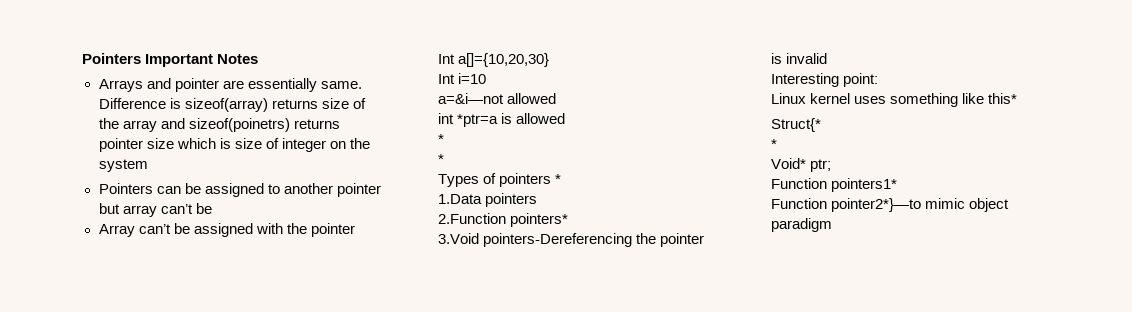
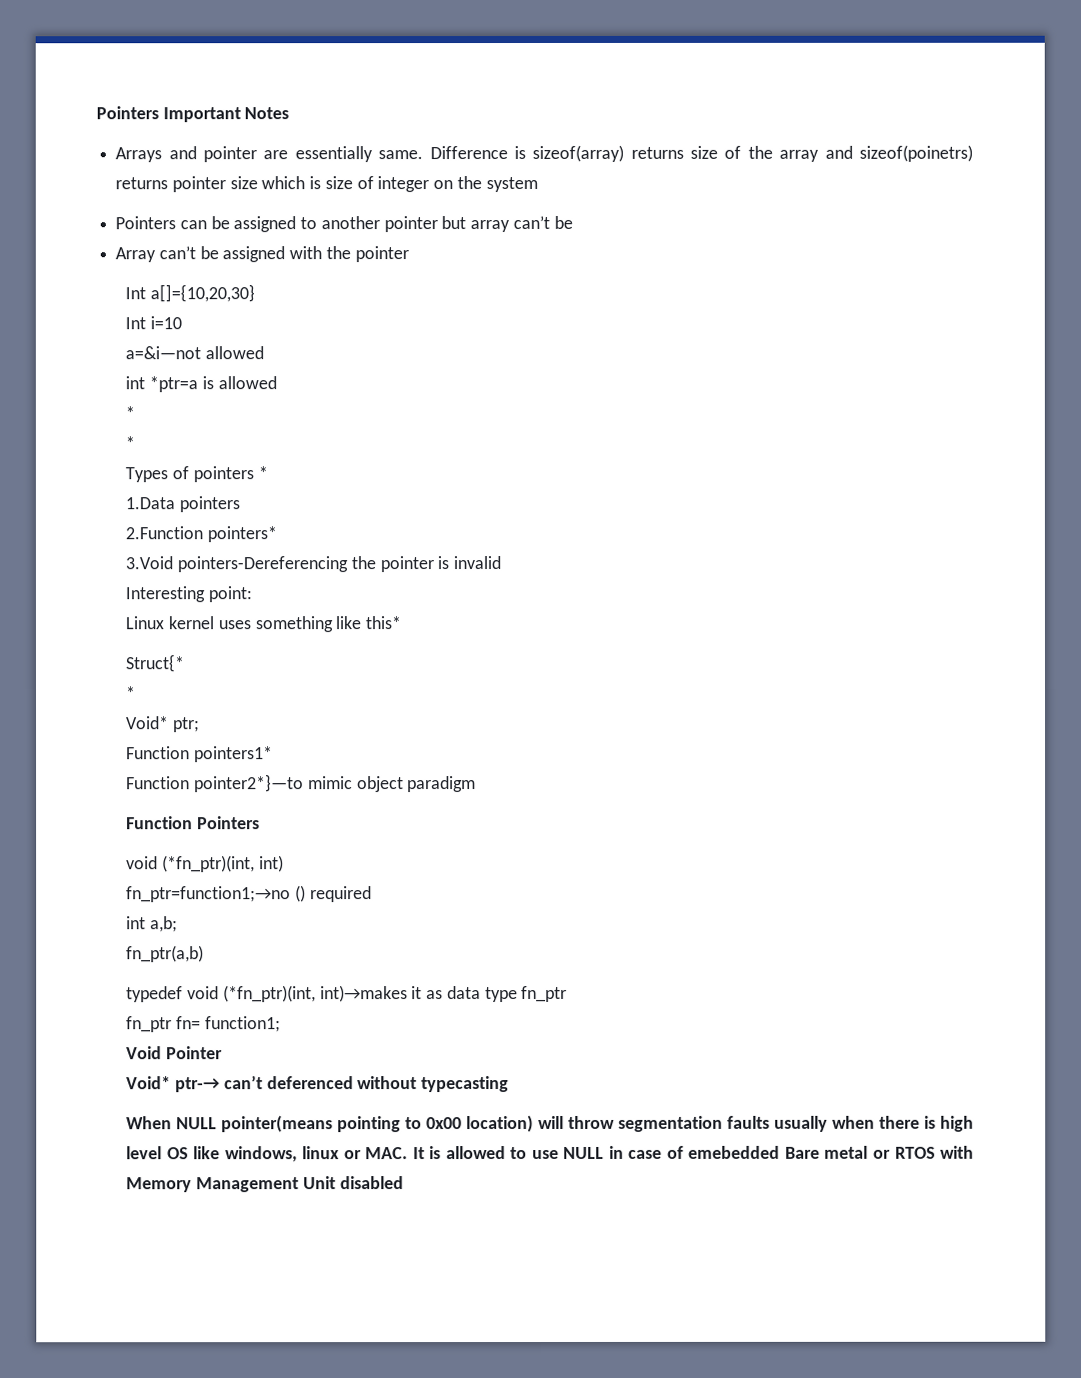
(833, 225) none -> [126,816,261,830] [126,855,284,873] [126,885,372,903] [126,916,179,933] [126,945,205,963] [126,985,568,1003] [126,1016,281,1033] [126,1046,224,1060] [126,1075,510,1093] [126,1115,974,1133] [126,1145,974,1163] [126,1176,404,1193] // Function Pointers // void (*fn_ptr)(int, int) // fn_ptr=function1;→no () required // int a,b; // fn_ptr(a,b) // typedef void (*fn_ptr)(int, int)→makes it as data type fn_ptr // fn_ptr fn= function1; // Void Pointer // Void* ptr-→ can’t deferenced without typecasting // When NULL pointer(means pointing to 0x00 location) will throw segmentation faults usually when there is high level OS like windows, linux or MAC. It is allowed to use NULL in case of emebedded Bare metal or RTOS with Memory Management Unit disabled

